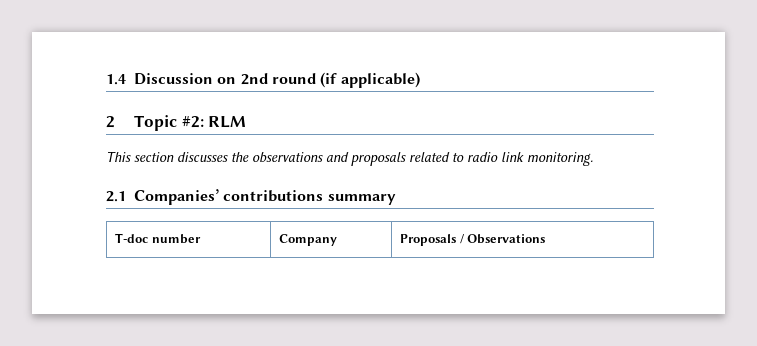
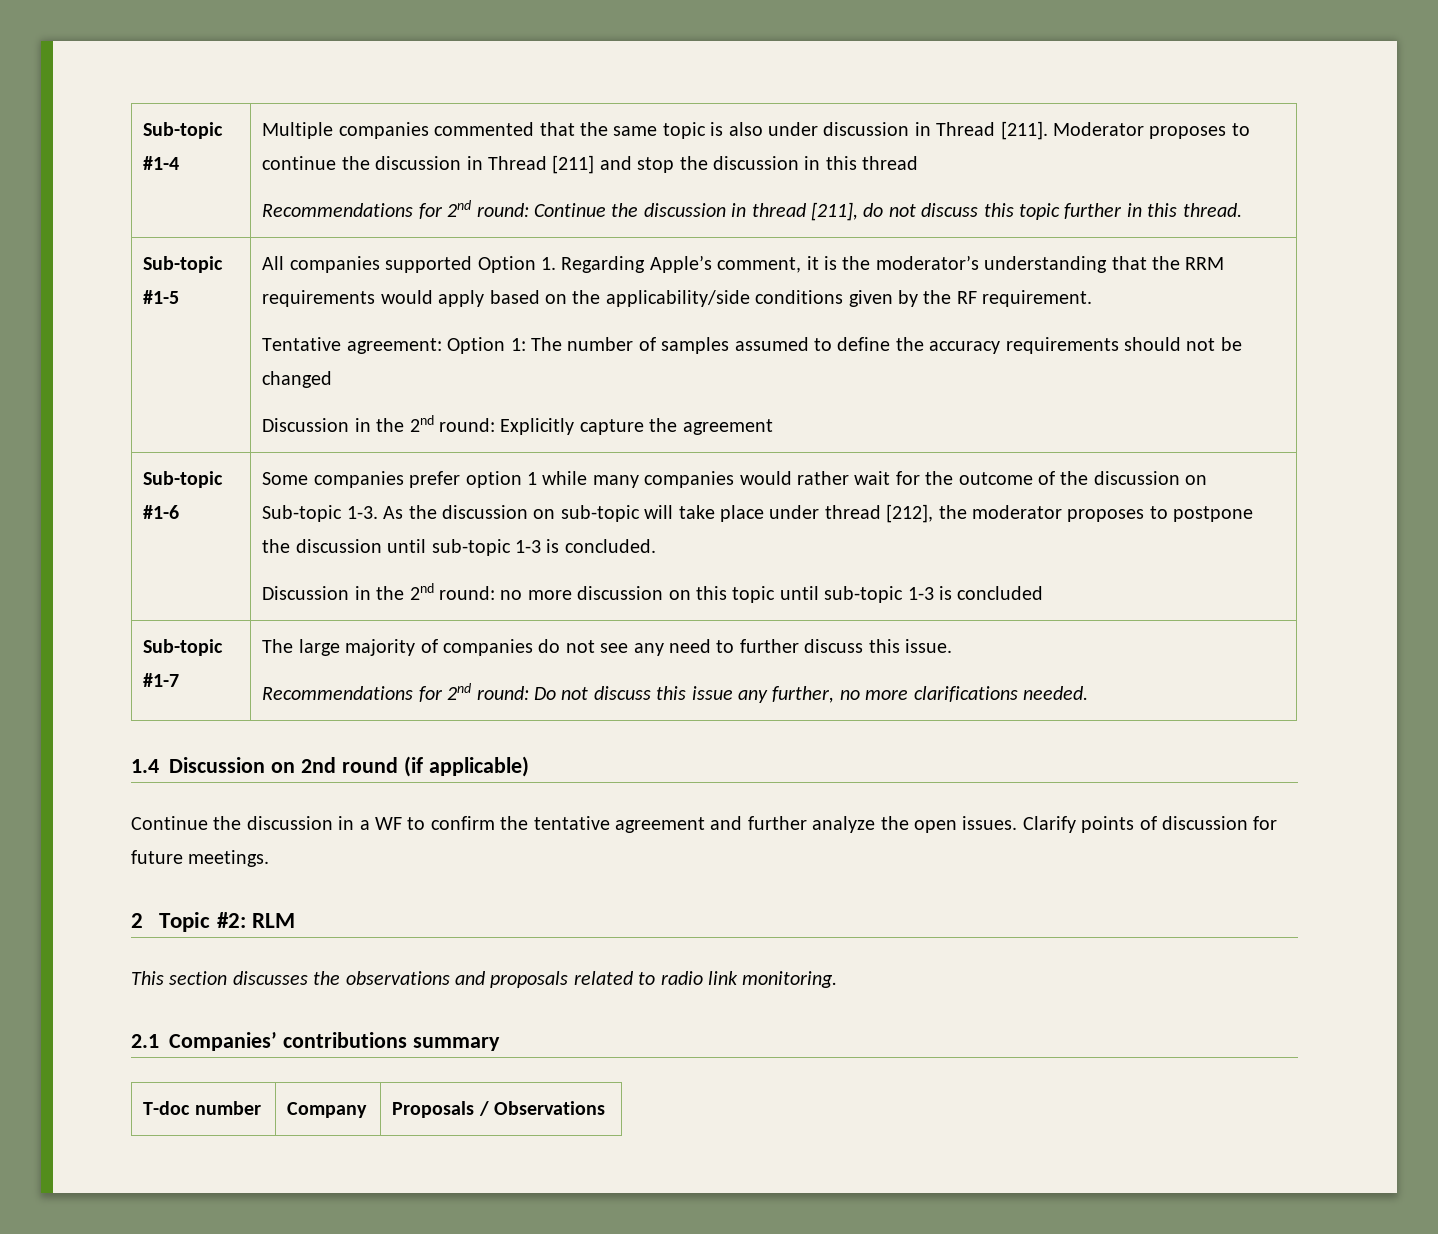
(106, 79) none -> [143,122,224,139] [143,156,180,170] [262,121,1250,140] [262,155,919,174] [262,200,1242,221] [143,256,224,273] [143,290,180,304] [262,255,1225,273] [262,290,1093,307] [262,337,1242,354] [262,371,333,388] [262,415,773,435] [143,471,224,488] [143,505,180,519] [262,471,1208,488] [262,504,1254,523] [262,539,656,556] [262,583,1044,603] [143,639,224,656] [143,673,180,687] [262,639,952,656] [262,683,1088,703] Sub-topic #1-4 | Multiple companies commented that the same topic is also under discussion in Thread [211]. Moderator proposes to continue the discussion in Thread [211] and stop the discussion in this thread // Recommendations for 2nd round: Continue the discussion in thread [211], do not discuss this topic further in this thread. // Sub-topic #1-5 | All companies supported Option 1. Regarding Apple’s comment, it is the moderator’s understanding that the RRM requirements would apply based on the applicability/side conditions given by the RF requirement. // Tentative agreement: Option 1: The number of samples assumed to define the accuracy requirements should not be changed // Discussion in the 2nd round: Explicitly capture the agreement // Sub-topic #1-6 | Some companies prefer option 1 while many companies would rather wait for the outcome of the discussion on Sub-topic 1-3. As the discussion on sub-topic will take place under thread [212], the moderator proposes to postpone the discussion until sub-topic 1-3 is concluded. // Discussion in the 2nd round: no more discussion on this topic until sub-topic 1-3 is concluded // Sub-topic #1-7 | The large majority of companies do not see any need to further discuss this issue. // Recommendations for 2nd round: Do not discuss this issue any further, no more clarifications needed. //
(420, 80) none -> [131,816,1278,833] [131,850,270,867] // Continue the discussion in a WF to confirm the tentative agreement and further analyze the open issues. Clarify points of discussion for future meetings.

